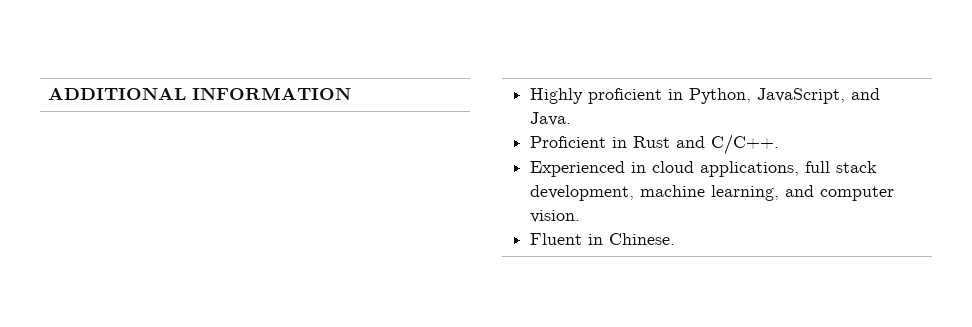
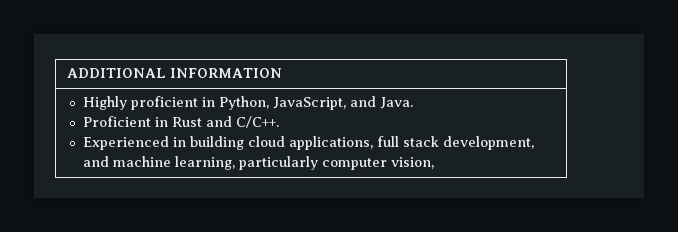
(646, 167) none -> [190,136,245,150] building
(634, 193) none -> [83,156,110,167] and
[784,185,894,201] [529,210,580,223] [529,233,675,245] and computer vision. // Fluent in Chinese. -> [239,156,435,170] particularly computer vision,

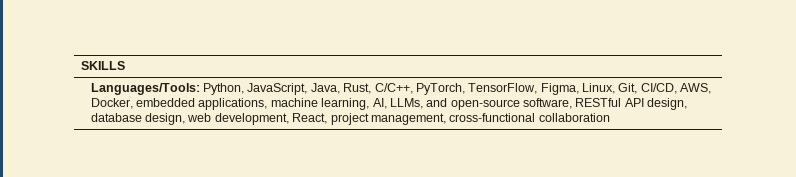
[67,68,283,78] [83,96,414,110] [83,116,280,128] [83,136,535,150] [83,156,435,170] ADDITIONAL INFORMATION // Highly proficient in Python, JavaScript, and Java. // Proficient in Rust and C/C++. // Experienced in building cloud applications, full stack development, and machine learning, particularly computer vision, -> [80,61,125,70] [90,83,712,95] [90,98,688,110] [90,113,610,125] SKILLS // Languages/Tools: Python, JavaScript, Java, Rust, C/C++, PyTorch, TensorFlow, Figma, Linux, Git, CI/CD, AWS, Docker, embedded applications, machine learning, AI, LLMs, and open-source software, RESTful API design, database design, web development, React, project management, cross-functional collaboration

